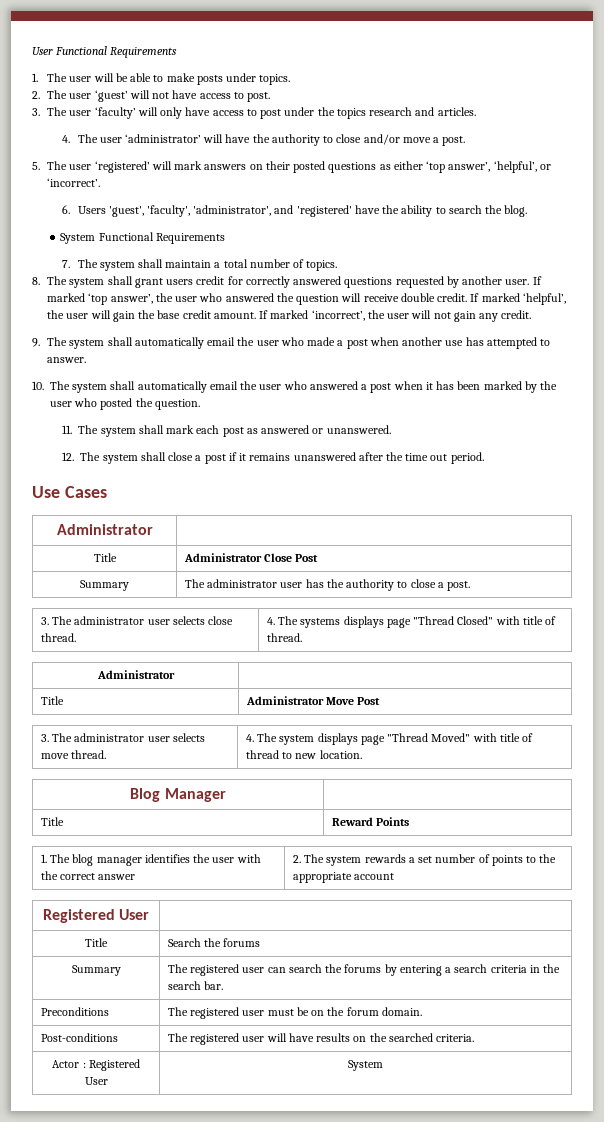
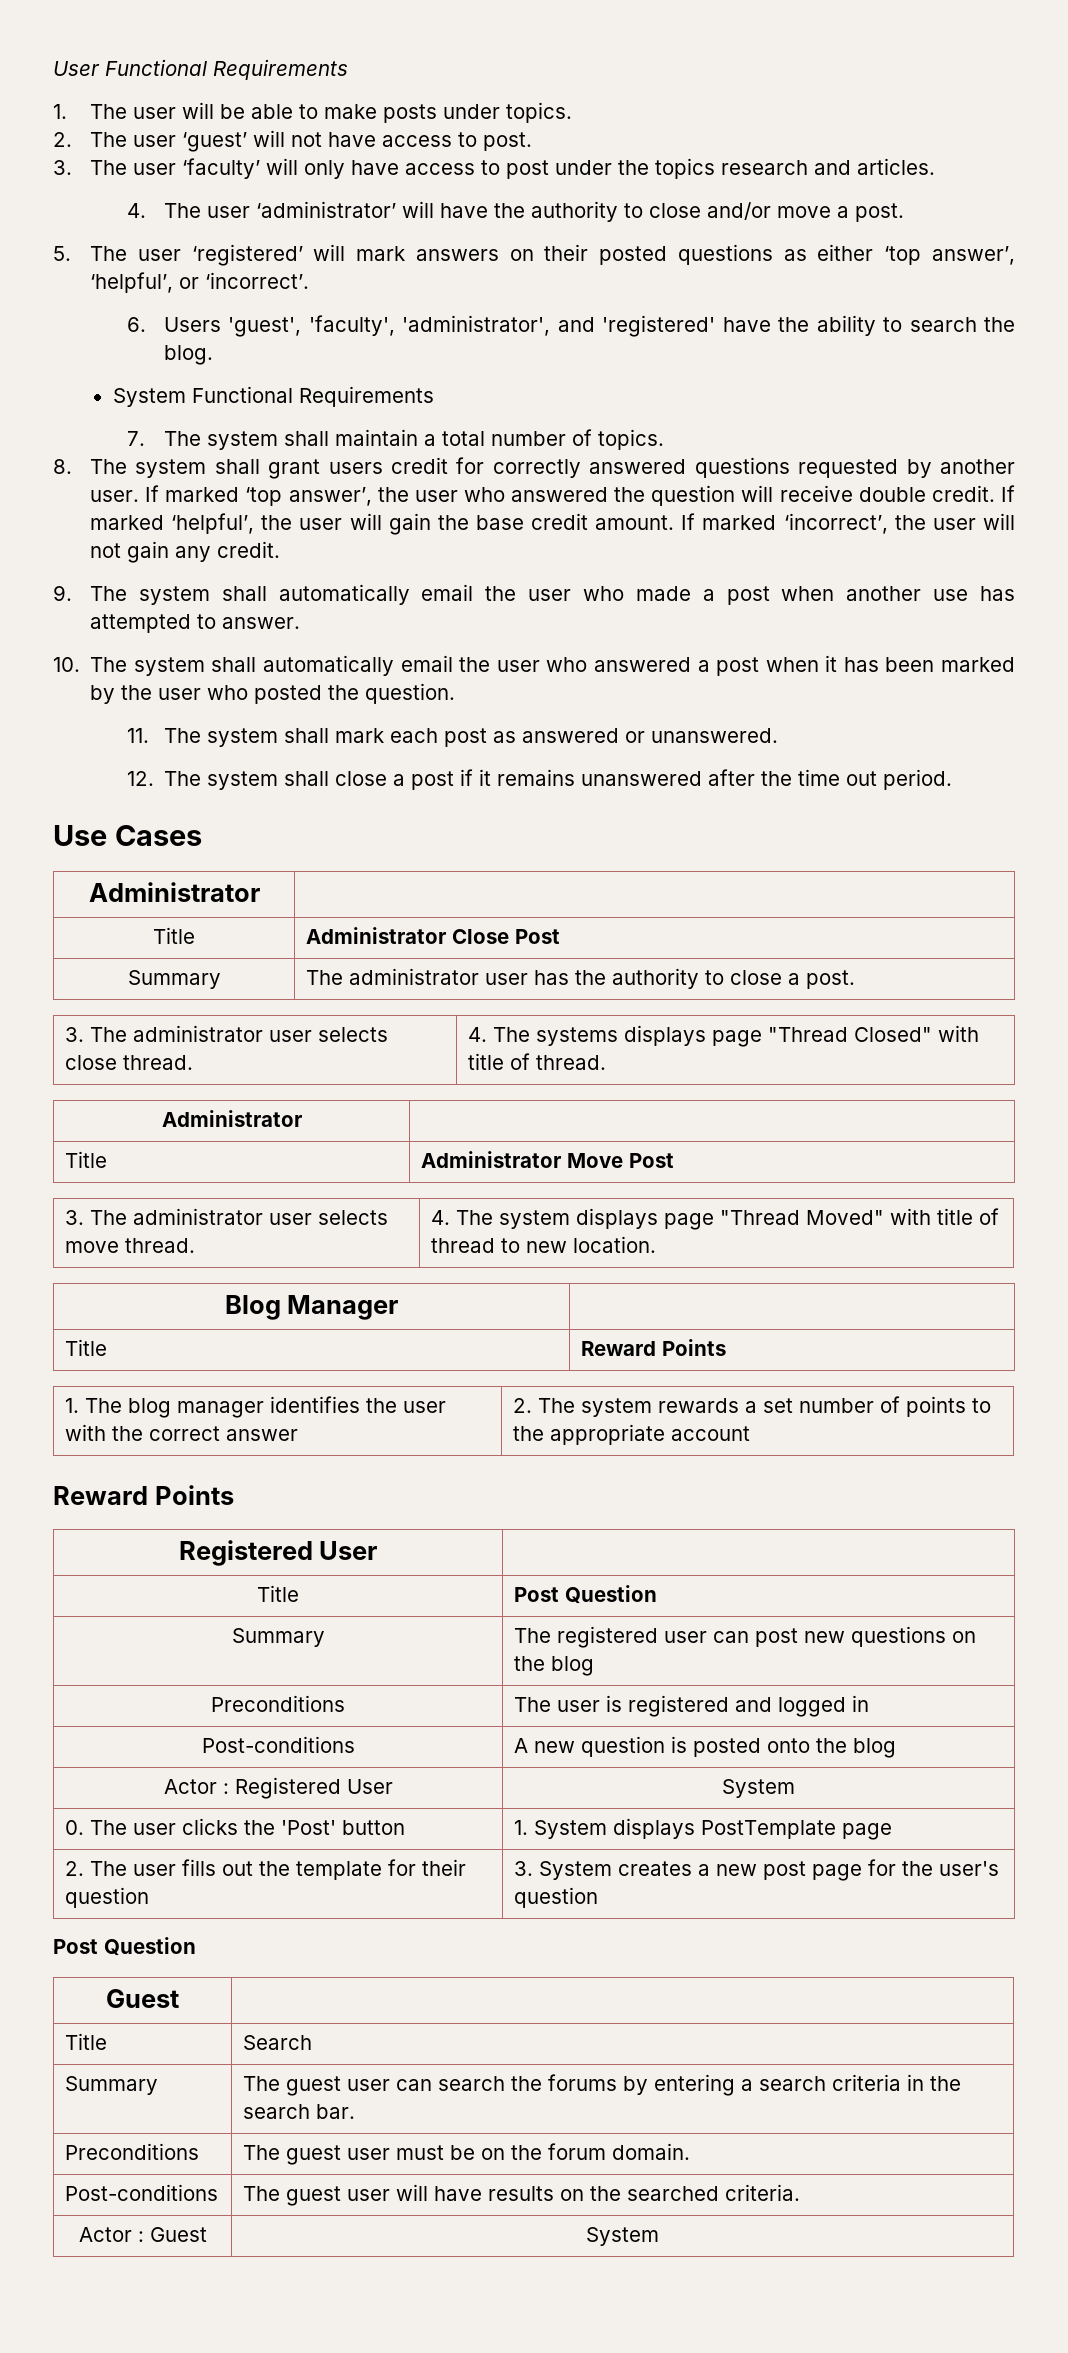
(395, 876) none -> [53,1485,234,1505] // Reward Points
[167,938,261,947] Search the forums -> [514,1585,658,1604] Post Question
(286, 970) none -> [755,1626,977,1647] [514,1656,595,1676] [211,1695,345,1712] [514,1695,870,1717] [201,1736,355,1753] [514,1736,897,1758] [163,1777,393,1799] [722,1779,795,1798] [65,1818,406,1835] [514,1818,893,1840] [65,1859,467,1880] [65,1887,150,1908] [514,1859,1000,1881] [514,1887,599,1908] [53,1937,196,1956] [106,1989,179,2008] [65,2033,108,2050] [243,2035,313,2050] [65,2076,159,2095] [243,2076,433,2096] post new questions on the blog // Preconditions | The user is registered and logged in // Post-conditions | A new question is posted onto the blog // Actor : Registered User | System // 0. The user clicks the 'Post' button | 1. System displays PostTemplate page // 2. The user fills out the template for their question | 3. System creates a new post page for the user's question // Post Question // Guest | // Title | Search // Summary | The guest user can
[190,1007,240,1019] registered -> [286,2145,342,2165] guest
[190,1033,240,1045] registered -> [286,2186,342,2206] guest
[88,1059,140,1071] [84,1077,108,1085] Registered User -> [149,2227,207,2242] Guest

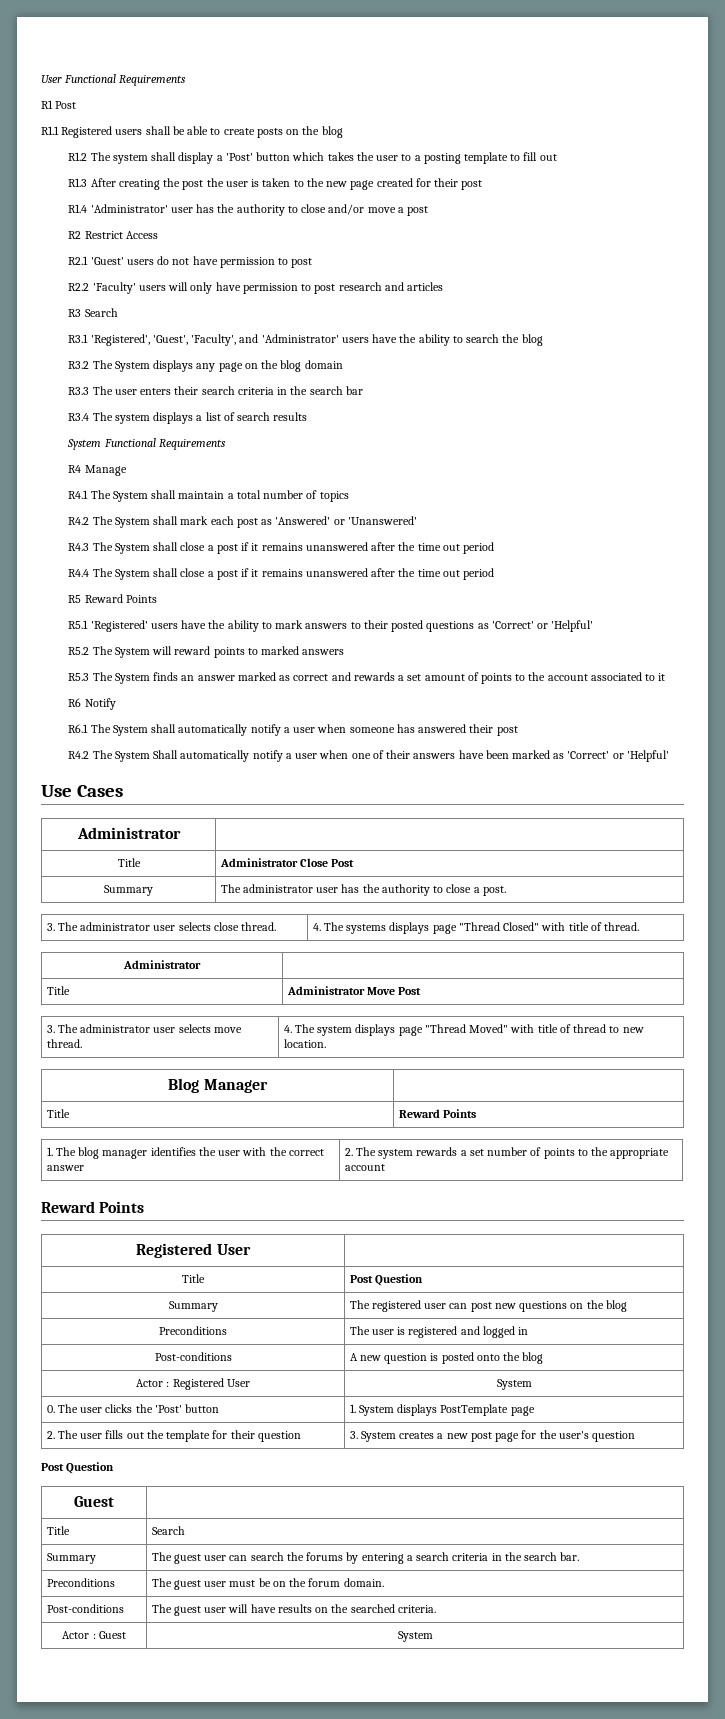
[53,102,572,123] [53,130,532,152] [53,158,935,179] [126,201,488,218] 1. The user will be able to make posts under topics. // 2. The user ‘guest’ will not have access to post. // 3. The user ‘faculty’ will only have access to post under the topics research and articles. // 4. The user ‘administrator’ will have -> [41,100,77,109] [41,126,343,138] [68,152,557,164] [68,178,483,190] [68,204,215,213] R1 Post // R1.1 Registered users shall be able to create posts on the blog // R1.2 The system shall display a 'Post' button which takes the user to a posting template to fill out // R1.3 After creating the post the user is taken to the new page created for their post // R1.4 'Administrator' user has
[854,203,904,222] [53,244,1016,266] [89,272,309,293] [126,315,716,337] post. // 5. The user ‘registered’ will mark answers on their posted questions as either ‘top answer’, ‘helpful’, or ‘incorrect’. // 6. Users 'guest', 'faculty', 'administrator', and 'registered' -> [407,206,429,216] [68,231,158,239] [68,256,313,268] [68,282,444,294] [68,308,118,317] [68,334,369,346] post // R2 Restrict Access // R2.1 'Guest' users do not have permission to post // R2.2 'Faculty' users will only have permission to post research and articles // R3 Search // R3.1 'Registered', 'Guest', 'Faculty', and 'Administrator' users
[163,345,213,365] [112,386,434,407] [126,431,278,450] blog. // System Functional Requirements // 7. The system -> [521,334,543,346] [68,360,343,372] [68,386,363,395] [68,412,308,424] [67,438,226,450] [68,465,127,476] [68,490,148,502] blog // R3.2 The System displays any page on the blog domain // R3.3 The user enters their search criteria in the search bar // R3.4 The system displays a list of search results // System Functional Requirements // R4 Manage // R4.1 The System
[597,429,664,450] [53,457,1015,479] [89,485,1015,506] [89,513,1015,535] [89,541,280,563] [53,584,1015,605] [89,614,300,633] [53,655,1016,676] [90,683,456,704] [126,728,278,747] topics. // 8. The system shall grant users credit for correctly answered questions requested by another user. If marked ‘top answer’, the user who answered the question will receive double credit. If marked ‘helpful’, the user will gain the base credit amount. If marked ‘incorrect’, the user will not gain any credit. // 9. The system shall automatically email the user who made a post when another use has attempted to answer. // 10. The system shall automatically email the user who answered a post when it has been marked by the user who posted the question. // 11. The system -> [319,491,349,502] [68,516,150,528] topics // R4.2 The System
[521,728,778,743] [126,771,279,790] answered or unanswered. // 12. The system -> [275,516,417,525] [68,542,150,554] 'Answered' or 'Unanswered' // R4.3 The System
[883,769,953,790] period. -> [462,542,494,554] [68,568,494,580] [68,594,157,603] [68,620,594,632] [68,646,345,658] [68,672,666,684] [68,698,116,710] [68,724,518,736] [68,750,669,762] period // R4.4 The System shall close a post if it remains unanswered after the time out period // R5 Reward Points // R5.1 'Registered' users have the ability to mark answers to their posted questions as 'Correct' or 'Helpful' // R5.2 The System will reward points to marked answers // R5.3 The System finds an answer marked as correct and rewards a set amount of points to the account associated to it // R6 Notify // R6.1 The System shall automatically notify a user when someone has answered their post // R4.2 The System Shall automatically notify a user when one of their answers have been marked as 'Correct' or 'Helpful'

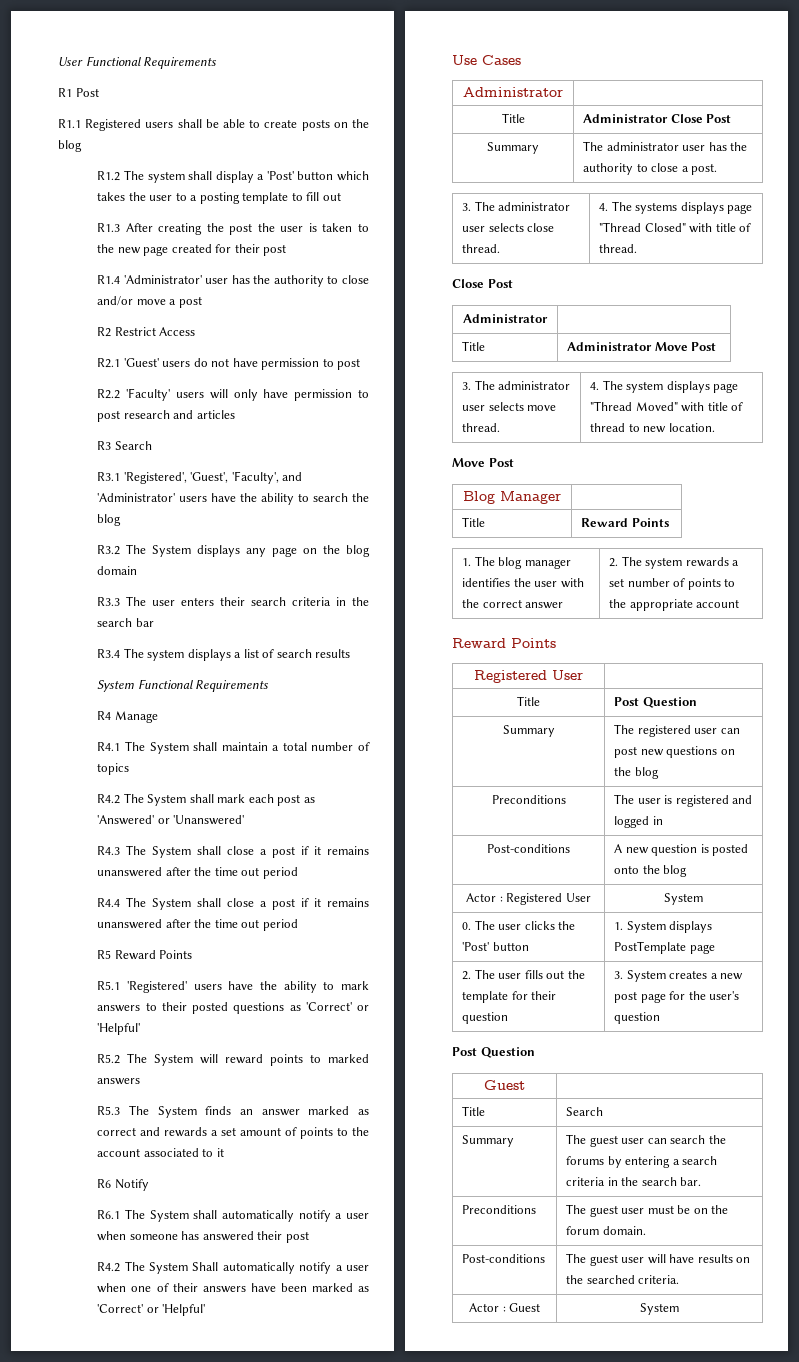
(640, 926) none -> [452,279,513,288] // Close Post
(326, 1043) none -> [452,458,514,467] // Move Post

